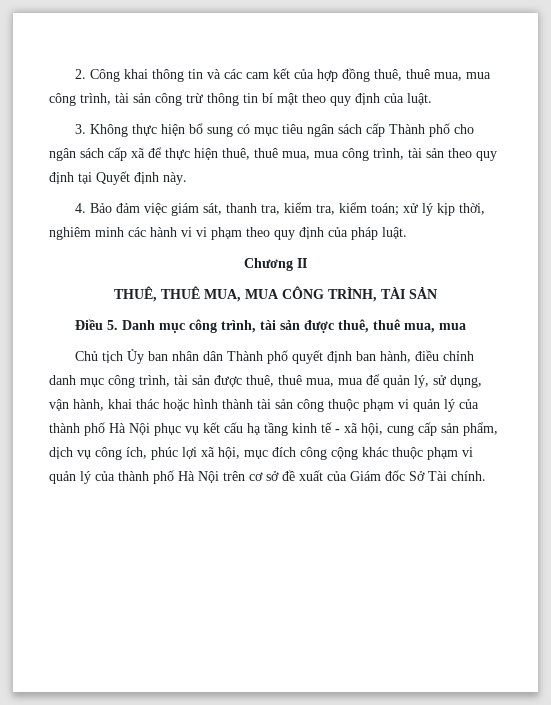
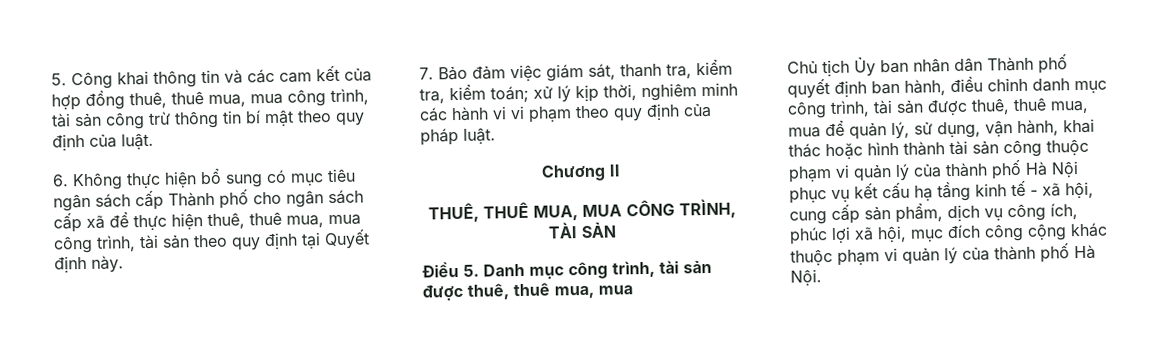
[74,69,86,79] 2. -> [51,73,67,86] 5.
[74,124,86,134] 3. -> [52,174,69,187] 6.
[74,203,86,213] 4. -> [419,67,434,80] 7.
[198,470,486,483] Nội trên cơ sở đề xuất của Giám đốc Sở Tài chính. -> [790,269,822,287] Nội.

